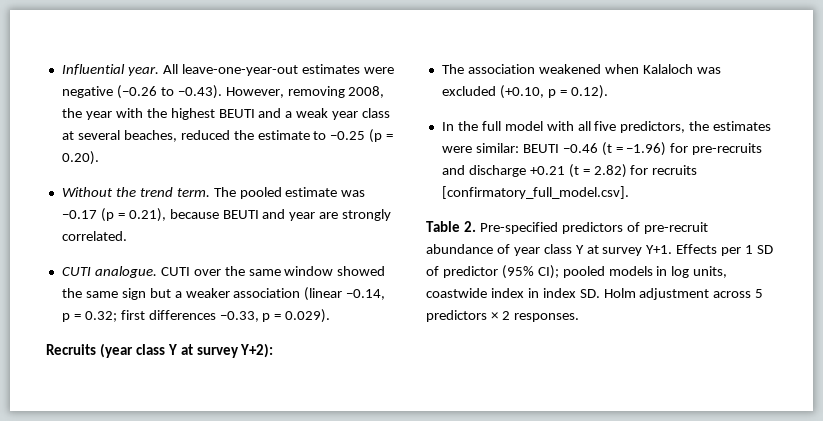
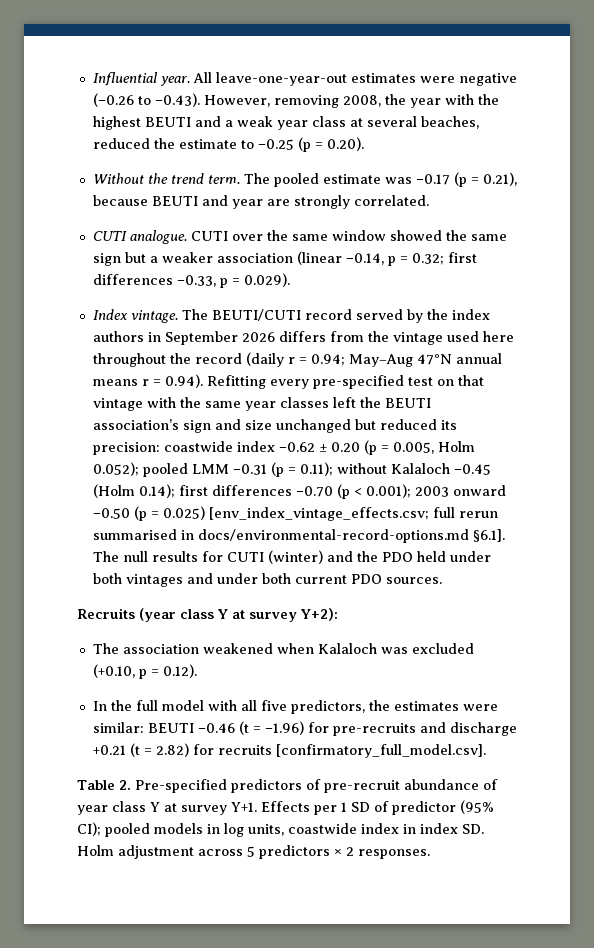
(331, 316) none -> [92,309,490,323] [92,331,514,345] [92,352,502,367] [92,374,484,389] [92,397,431,411] [92,419,457,433] [92,440,475,455] [92,462,491,477] [92,484,506,499] [92,506,498,521] [92,529,505,543] [92,550,491,564] [92,573,442,587] // Index vintage. The BEUTI/CUTI record served by the index authors in September 2026 differs from the vintage used here throughout the record (daily r = 0.94; May–Aug 47°N annual means r = 0.94). Refitting every pre-specified test on that vintage with the same year classes left the BEUTI association’s sign and size unchanged but reduced its precision: coastwide index −0.62 ± 0.20 (p = 0.005, Holm 0.052); pooled LMM −0.31 (p = 0.11); without Kalaloch −0.45 (Holm 0.14); first differences −0.70 (p < 0.001); 2003 onward −0.50 (p = 0.025) [env_index_vintage_effects.csv; full rerun summarised in docs/environmental-record-options.md §6.1]. The null results for CUTI (winter) and the PDO held under both vintages and under both current PDO sources.

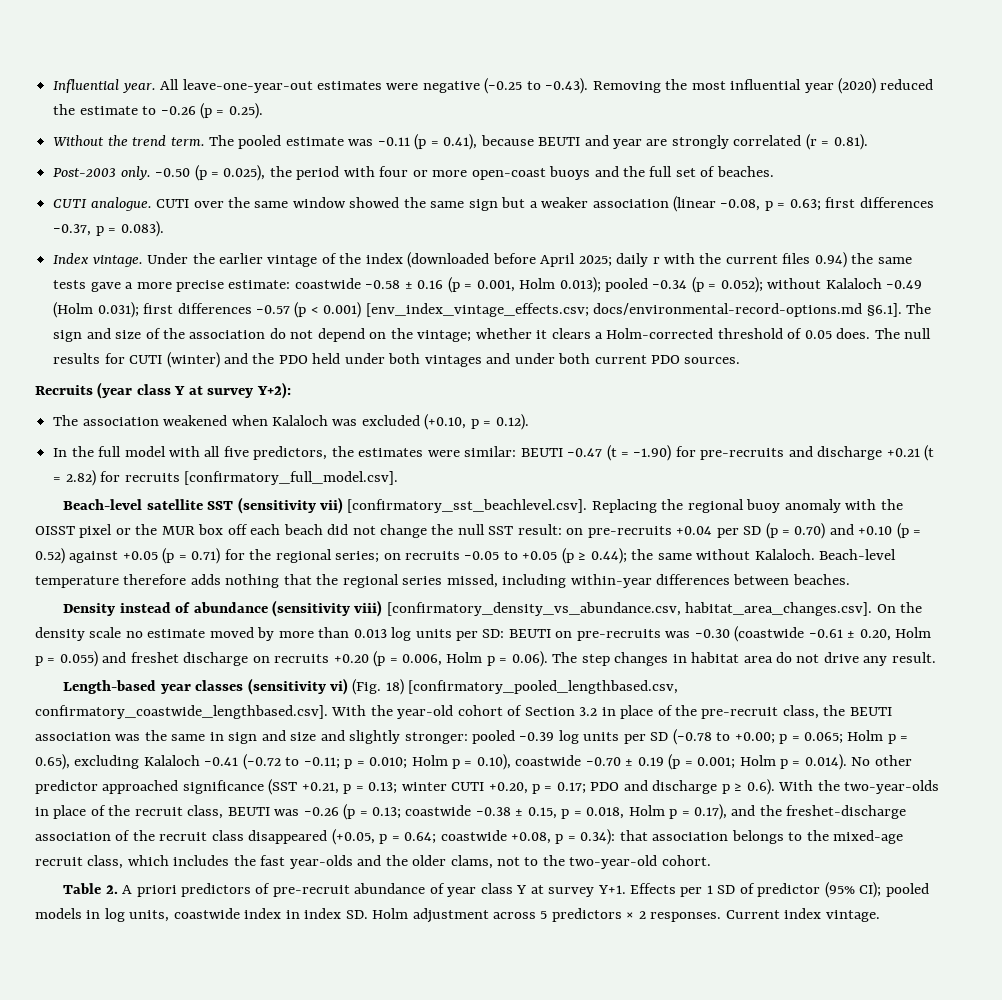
[92,93,134,107] (−0.26 -> [484,78,523,94] (−0.25
[203,94,499,108] [92,116,479,130] However, removing 2008, the year with the highest BEUTI and a weak year class at several beaches, -> [592,78,876,94] Removing the most influential year (2020)
[257,137,364,152] −0.25 (p = 0.20). -> [160,103,263,119] −0.26 (p = 0.25).
[415,172,517,187] −0.17 (p = 0.21), -> [377,134,478,150] −0.11 (p = 0.41),
[353,195,429,206] correlated. -> [733,134,868,150] [53,165,774,181] correlated (r = 0.81). // Post-2003 only. −0.50 (p = 0.025), the period with four or more open-coast buoys and the full set of beaches.
[345,252,477,266] [92,273,290,288] −0.14, p = 0.32; first differences −0.33, p = 0.029). -> [720,197,934,211] [53,221,164,237] −0.08, p = 0.63; first differences −0.37, p = 0.083).
[181,309,490,323] [92,331,514,345] [92,352,502,367] [92,374,484,389] [92,397,431,411] [92,419,457,433] [92,440,475,455] [92,462,491,477] [92,484,506,499] [92,506,498,521] [92,529,505,543] The BEUTI/CUTI record served by the index authors in September 2026 differs from the vintage used here throughout the record (daily r = 0.94; May–Aug 47°N annual means r = 0.94). Refitting every pre-specified test on that vintage with the same year classes left the BEUTI association’s sign and size unchanged but reduced its precision: coastwide index −0.62 ± 0.20 (p = 0.005, Holm 0.052); pooled LMM −0.31 (p = 0.11); without Kalaloch −0.45 (Holm 0.14); first differences −0.70 (p < 0.001); 2003 onward −0.50 (p = 0.025) [env_index_vintage_effects.csv; full rerun summarised in docs/environmental-record-options.md §6.1]. -> [147,252,912,268] [53,277,923,293] [53,302,932,318] [53,328,871,342] Under the earlier vintage of the index (downloaded before April 2025; daily r with the current files 0.94) the same tests gave a more precise estimate: coastwide −0.58 ± 0.16 (p = 0.001, Holm 0.013); pooled −0.34 (p = 0.052); without Kalaloch −0.49 (Holm 0.031); first differences −0.57 (p < 0.001) [env_index_vintage_effects.csv; docs/environmental-record-options.md §6.1]. The sign and size of the association do not depend on the vintage; whether it clears a Holm-corrected threshold of 0.05 does.
[197,721,304,735] −0.46 (t = −1.96) -> [567,445,672,461] −0.47 (t = −1.90)
(486, 751) none -> [63,497,903,514] [35,523,922,539] [35,548,897,564] [35,574,850,588] [63,600,923,617] [35,626,932,642] [35,651,936,667] [63,678,679,695] [35,705,892,719] [35,729,909,745] [35,754,912,770] [35,779,940,795] [35,804,907,820] [35,829,904,845] [35,855,711,869] // Beach-level satellite SST (sensitivity vii) [confirmatory_sst_beachlevel.csv]. Replacing the regional buoy anomaly with the OISST pixel or the MUR box off each beach did not change the null SST result: on pre-recruits +0.04 per SD (p = 0.70) and +0.10 (p = 0.52) against +0.05 (p = 0.71) for the regional series; on recruits −0.05 to +0.05 (p ≥ 0.44); the same without Kalaloch. Beach-level temperature therefore adds nothing that the regional series missed, including within-year differences between beaches. // Density instead of abundance (sensitivity viii) [confirmatory_density_vs_abundance.csv, habitat_area_changes.csv]. On the density scale no estimate moved by more than 0.013 log units per SD: BEUTI on pre-recruits was −0.30 (coastwide −0.61 ± 0.20, Holm p = 0.055) and freshet discharge on recruits +0.20 (p = 0.006, Holm p = 0.06). The step changes in habitat area do not drive any result. // Length-based year classes (sensitivity vi) (Fig. 18) [confirmatory_pooled_lengthbased.csv, confirmatory_coastwide_lengthbased.csv]. With the year-old cohort of Section 3.2 in place of the pre-recruit class, the BEUTI association was the same in sign and size and slightly stronger: pooled −0.39 log units per SD (−0.78 to +0.00; p = 0.065; Holm p = 0.65), excluding Kalaloch −0.41 (−0.72 to −0.11; p = 0.010; Holm p = 0.10), coastwide −0.70 ± 0.19 (p = 0.001; Holm p = 0.014). No other predictor approached significance (SST +0.21, p = 0.13; winter CUTI +0.20, p = 0.17; PDO and discharge p ≥ 0.6). With the two-year-olds in place of the recruit class, BEUTI was −0.26 (p = 0.13; coastwide −0.38 ± 0.15, p = 0.018, Holm p = 0.17), and the freshet-discharge association of the recruit class disappeared (+0.05, p = 0.64; coastwide +0.08, p = 0.34): that association belongs to the mixed-age recruit class, which includes the fast year-olds and the older clams, not to the two-year-old cohort.
[134,779,227,793] Pre-specified -> [122,885,177,897] A priori
(430, 854) none -> [725,908,880,922] Current index vintage.

